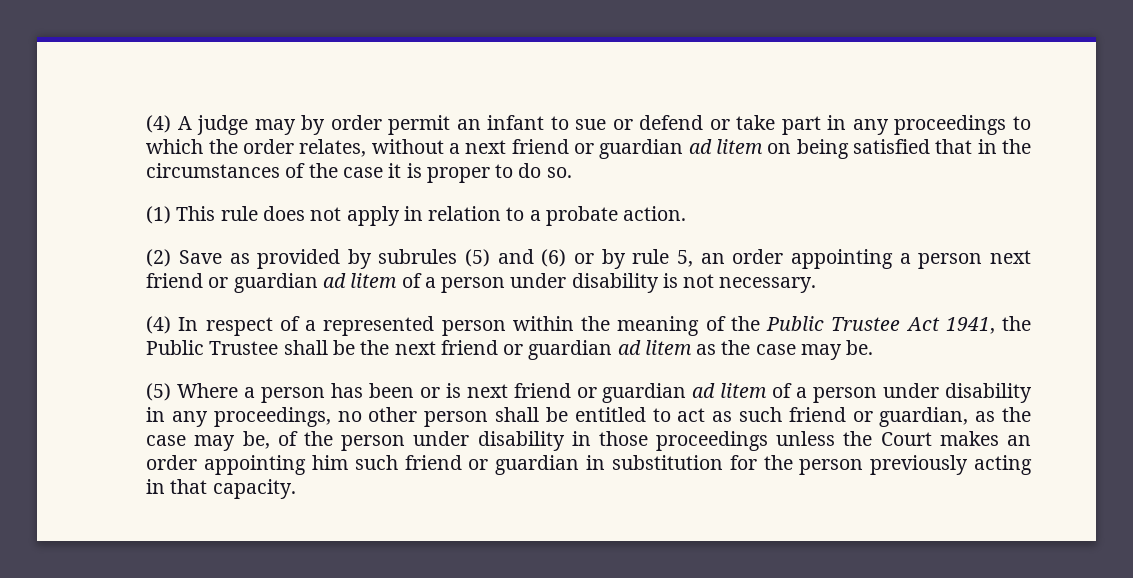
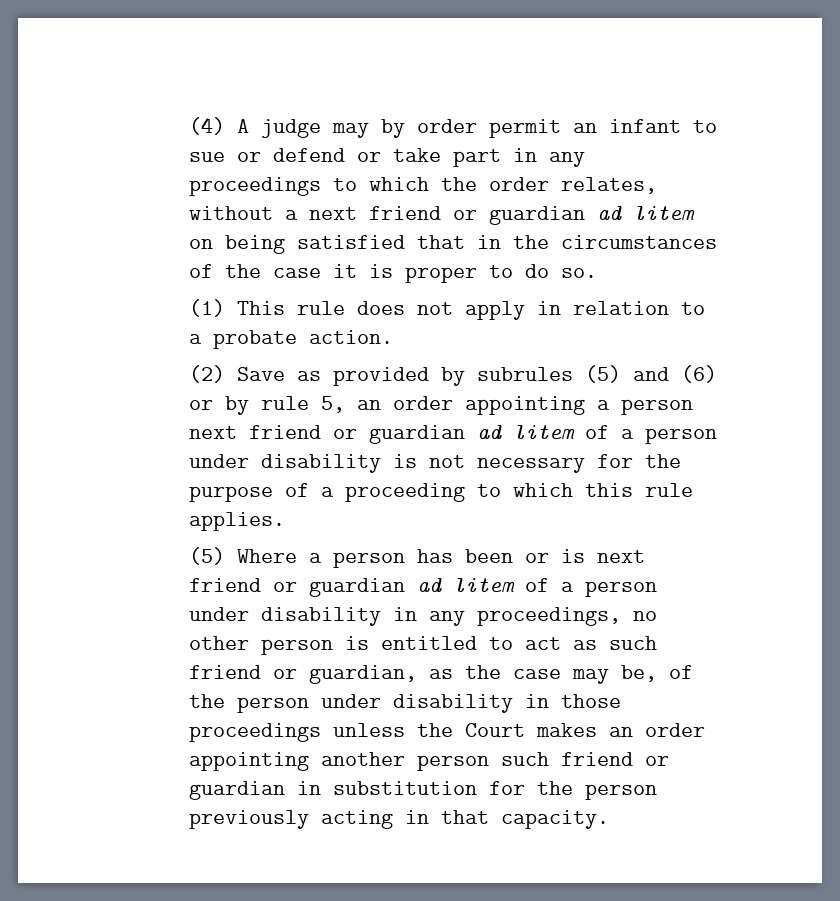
[719,277,817,293] [146,316,1032,336] [146,340,874,360] necessary. // (4) In respect of a represented person within the meaning of the Public Trustee Act 1941, the Public Trustee shall be the next friend or guardian ad litem as the case may be. -> [477,454,682,473] [189,483,694,502] [189,512,286,531] necessary for the purpose of a proceeding to which this rule applies.
[495,407,568,422] shall be -> [345,636,370,650] is
[311,455,348,470] him -> [321,752,490,771] another person

